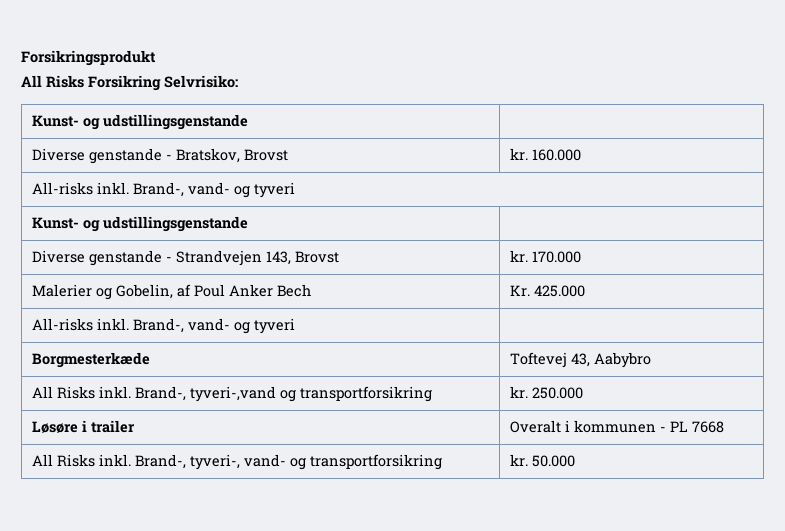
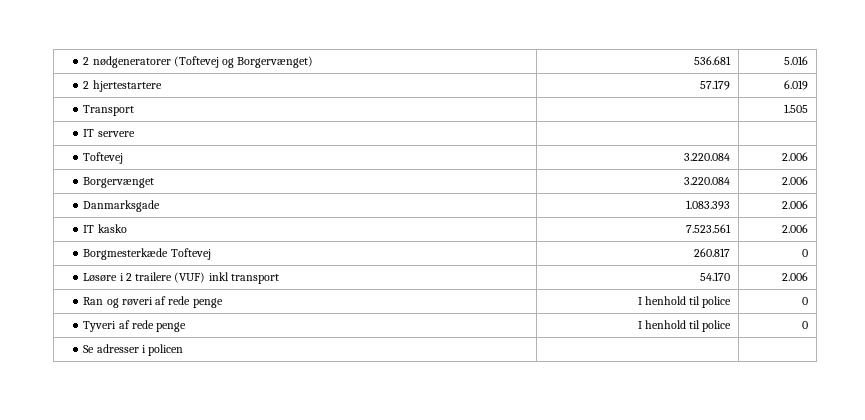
[21,50,156,66] [21,75,238,91] [32,114,249,130] [32,148,289,164] [510,148,582,161] [32,182,296,198] [32,216,249,232] [32,250,340,266] [510,250,582,263] [32,284,312,300] [510,285,586,297] [32,318,296,334] [32,352,151,368] [510,352,652,368] [32,386,433,402] [510,386,584,399] [32,420,136,433] [510,420,725,433] [32,454,443,470] [510,454,576,467] Forsikringsprodukt // All Risks Forsikring Selvrisiko: // Kunst- og udstillingsgenstande | // Diverse genstande - Bratskov, Brovst | kr. 160.000 // All-risks inkl. Brand-, vand- og tyveri // Kunst- og udstillingsgenstande | // Diverse genstande - Strandvejen 143, Brovst | kr. 170.000 // Malerier og Gobelin, af Poul Anker Bech | Kr. 425.000 // All-risks inkl. Brand-, vand- og tyveri | // Borgmesterkæde | Toftevej 43, Aabybro // All Risks inkl. Brand-, tyveri-,vand og transportforsikring | kr. 250.000 // Løsøre i trailer | Overalt i kommunen - PL 7668 // All Risks inkl. Brand-, tyveri-, vand- og transportforsikring | kr. 50.000 -> [83,56,314,68] [694,56,732,65] [784,56,809,65] [83,80,162,92] [700,80,731,90] [784,80,809,90] [83,105,135,116] [784,104,809,113] [83,129,135,137] [83,152,124,164] [684,153,731,161] [782,152,809,161] [83,177,155,188] [684,177,731,185] [782,176,809,185] [83,200,161,212] [686,200,731,210] [782,200,809,209] [83,224,127,233] [686,224,732,233] [782,224,809,233] [83,248,211,260] [694,248,731,257] [802,249,809,257] [83,272,279,284] [700,272,731,281] [782,272,809,281] [83,296,223,308] [637,296,732,308] [802,297,809,305] [83,320,187,332] [637,320,732,332] [802,321,809,329] [83,344,184,356] 2 nødgeneratorer (Toftevej og Borgervænget) | 536.681 | 5.016 // 2 hjertestartere | 57.179 | 6.019 // Transport | | 1.505 // IT servere | | // Toftevej | 3.220.084 | 2.006 // Borgervænget | 3.220.084 | 2.006 // Danmarksgade | 1.083.393 | 2.006 // IT kasko | 7.523.561 | 2.006 // Borgmesterkæde Toftevej | 260.817 | 0 // Løsøre i 2 trailere (VUF) inkl transport | 54.170 | 2.006 // Ran og røveri af rede penge | I henhold til police | 0 // Tyveri af rede penge | I henhold til police | 0 // Se adresser i policen | |

